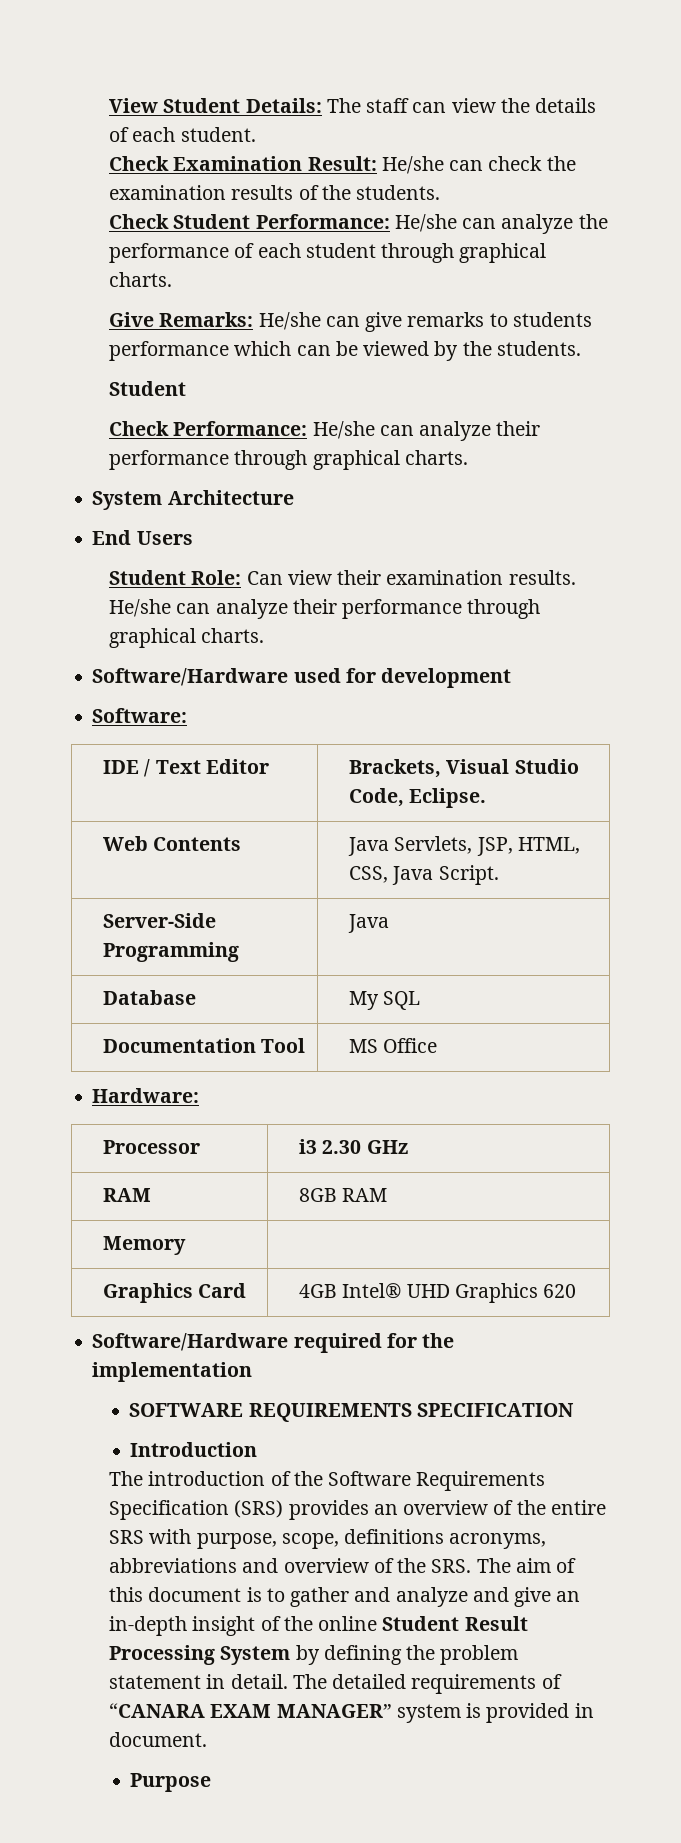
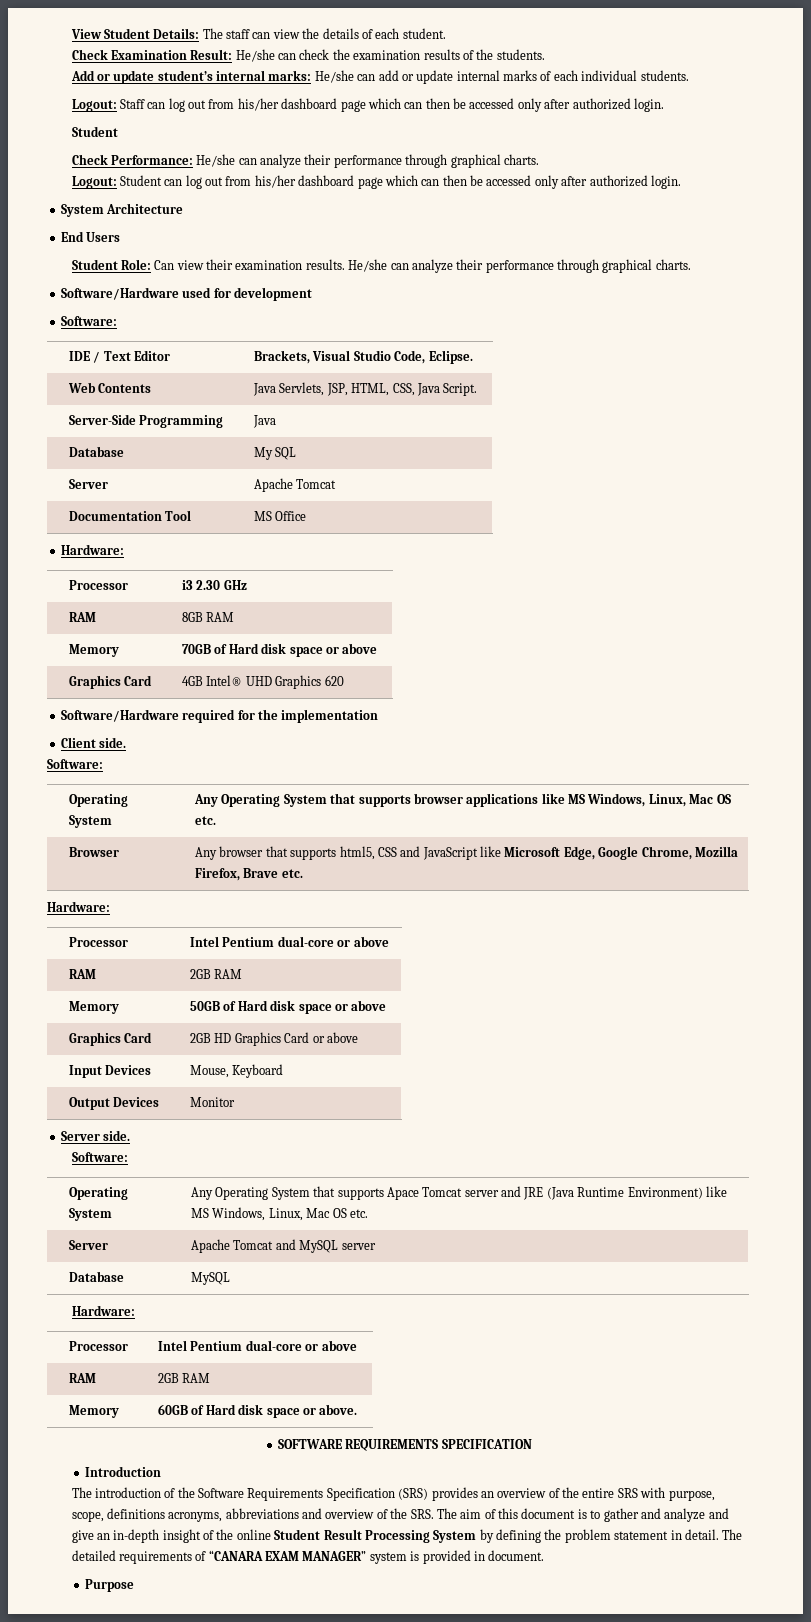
[108,214,608,234] [108,243,547,263] [108,272,172,287] [108,312,592,332] [108,341,581,361] Check Student Performance: He/she can analyze the performance of each student through graphical charts. // Give Remarks: He/she can give remarks to students performance which can be viewed by the students. -> [70,70,689,84] [71,98,664,112] Add or update student’s internal marks: He/she can add or update internal marks of each individual students. // Logout: Staff can log out from his/her dashboard page which can then be accessed only after authorized login.
(468, 457) none -> [71,175,681,189] // Logout: Student can log out from his/her dashboard page which can then be accessed only after authorized login.
(421, 1000) none -> [69,479,109,489] [254,478,337,492] // Server | Apache Tomcat
(187, 1245) none -> [182,643,378,657] 70GB of Hard disk space or above
(253, 1372) none -> [60,737,127,748] [47,759,103,769] [69,794,129,807] [69,815,113,828] [194,793,731,807] [195,816,217,825] [69,847,120,857] [195,846,738,860] [195,868,303,881] [47,901,110,912] [69,937,129,947] [190,936,389,947] [69,969,97,979] [190,969,243,979] [69,1001,120,1014] [190,1000,387,1014] [69,1032,153,1046] [190,1032,358,1046] [69,1065,152,1078] [190,1064,284,1078] [69,1097,160,1110] [190,1097,236,1107] [60,1130,131,1141] [71,1152,128,1162] [69,1187,129,1200] [69,1208,113,1221] [191,1186,727,1200] [191,1207,368,1221] [69,1240,109,1250] [191,1239,376,1253] [69,1271,125,1282] [191,1272,231,1285] [71,1305,135,1316] [69,1341,129,1351] [158,1340,357,1351] [69,1373,97,1383] [158,1373,211,1383] [69,1405,120,1418] [158,1404,358,1418] // Client side. // Software: // Operating System | Any Operating System that supports browser applications like MS Windows, Linux, Mac OS etc. // Browser | Any browser that supports html5, CSS and JavaScript like Microsoft Edge, Google Chrome, Mozilla Firefox, Brave etc. // Hardware: // Processor | Intel Pentium dual-core or above // RAM | 2GB RAM // Memory | 50GB of Hard disk space or above // Graphics Card | 2GB HD Graphics Card or above // Input Devices | Mouse, Keyboard // Output Devices | Monitor // Server side. // Software: // Operating System | Any Operating System that supports Apace Tomcat server and JRE (Java Runtime Environment) like MS Windows, Linux, Mac OS etc. // Server | Apache Tomcat and MySQL server // Database | MySQL // Hardware: // Processor | Intel Pentium dual-core or above // RAM | 2GB RAM // Memory | 60GB of Hard disk space or above.

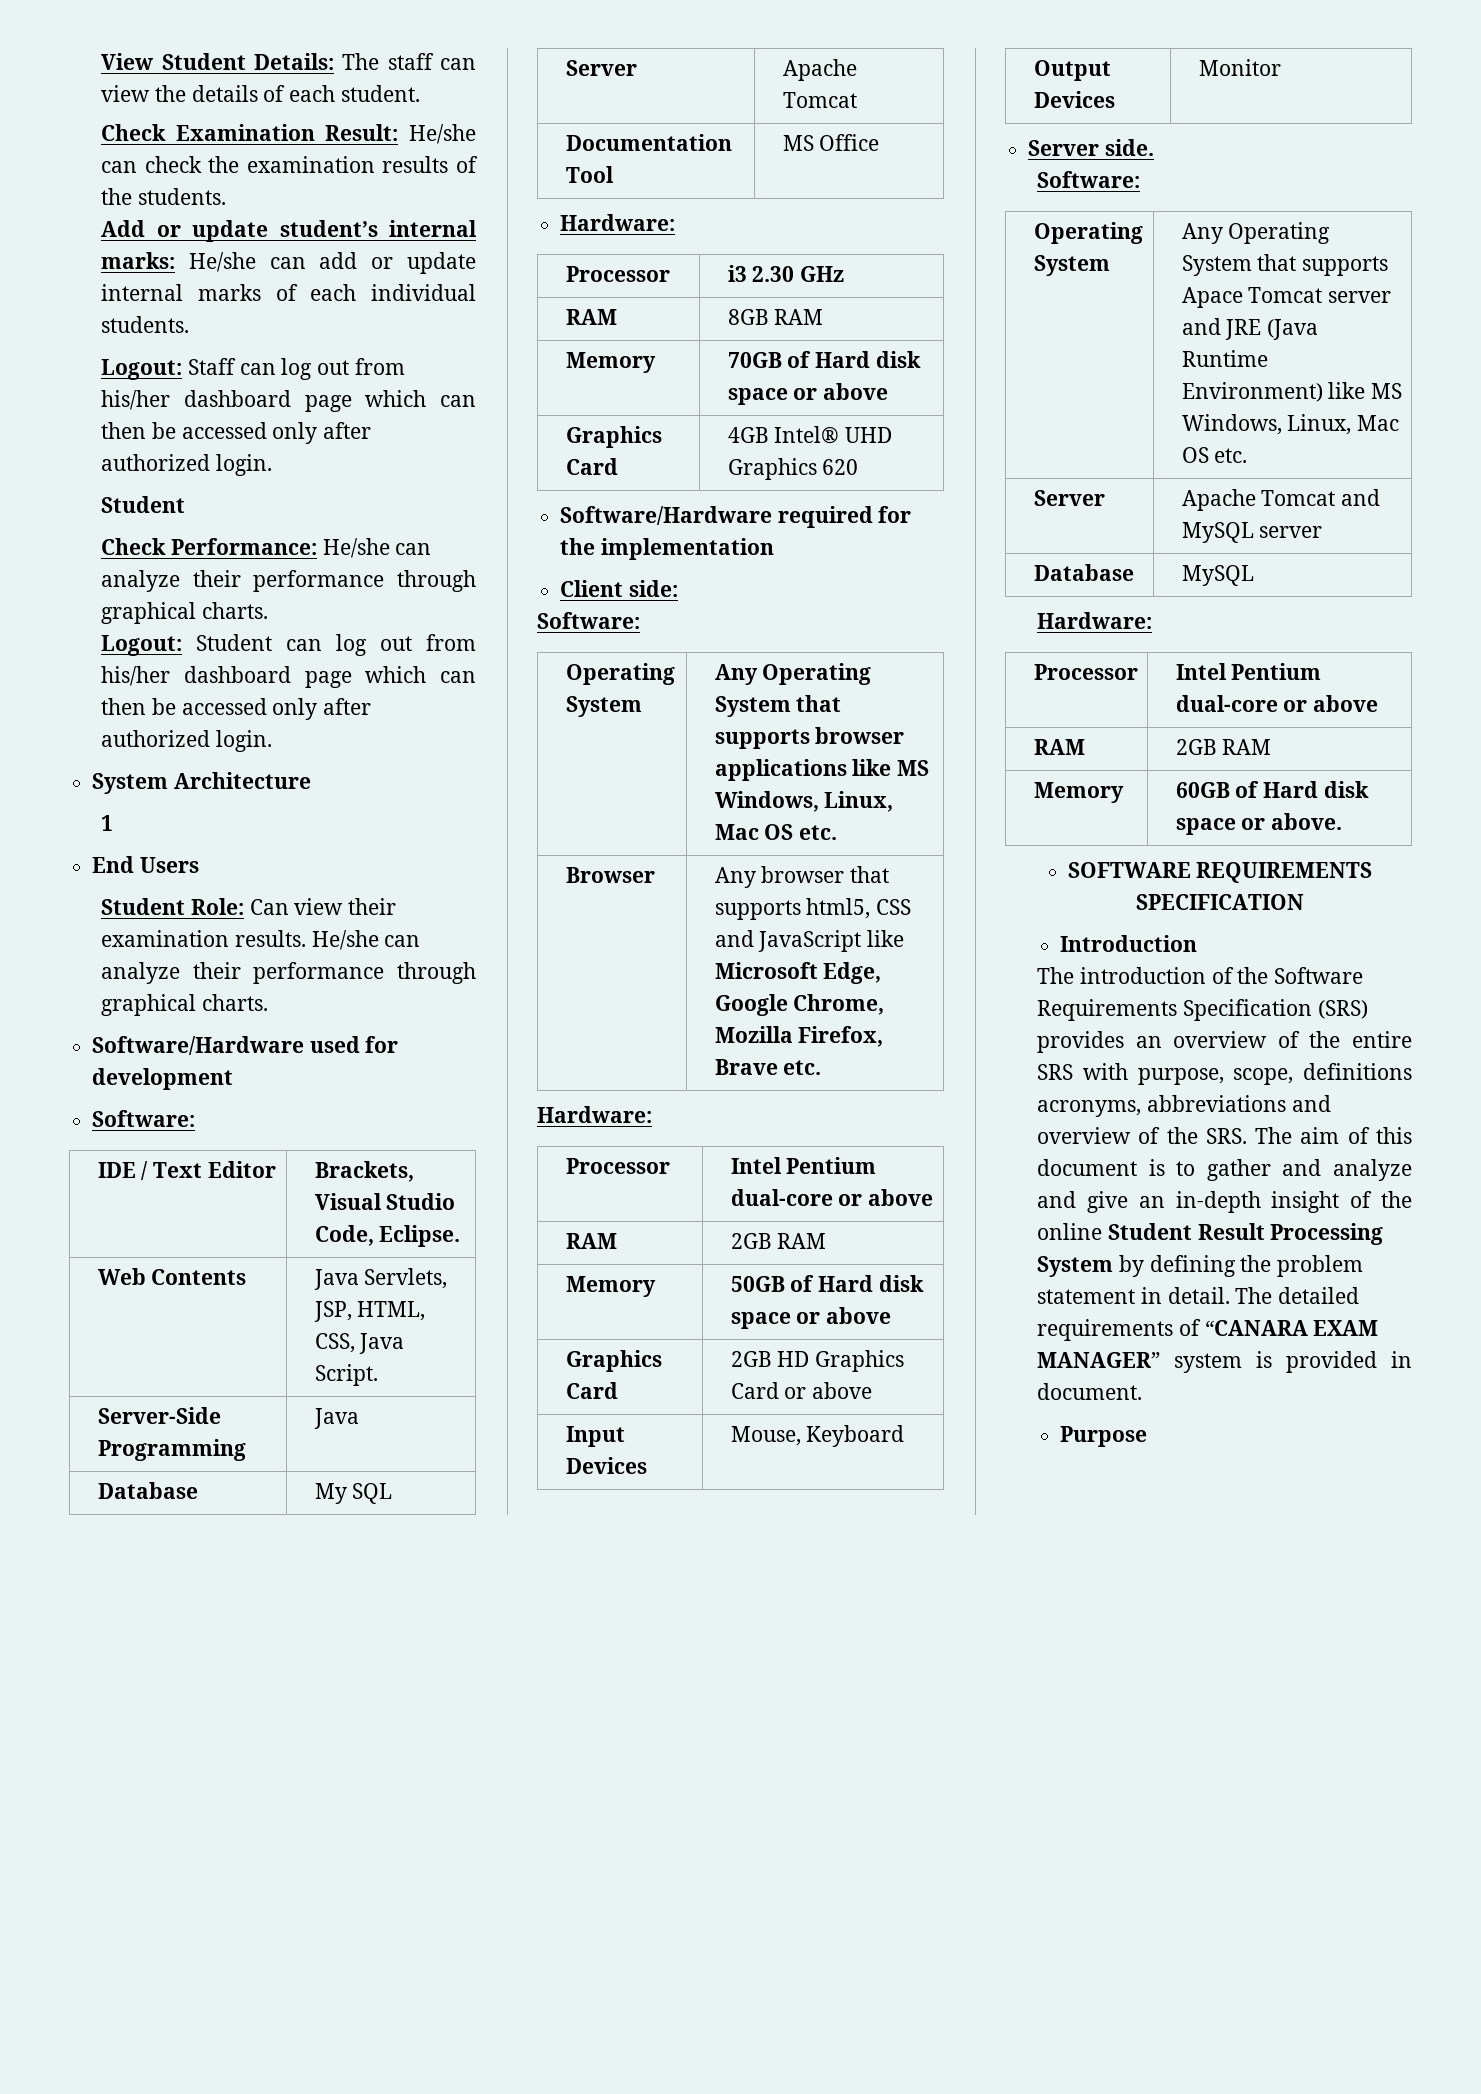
(184, 208) none -> [101,815,114,831] // 1
[99,737,127,748] side. -> [628,580,678,597] side:

